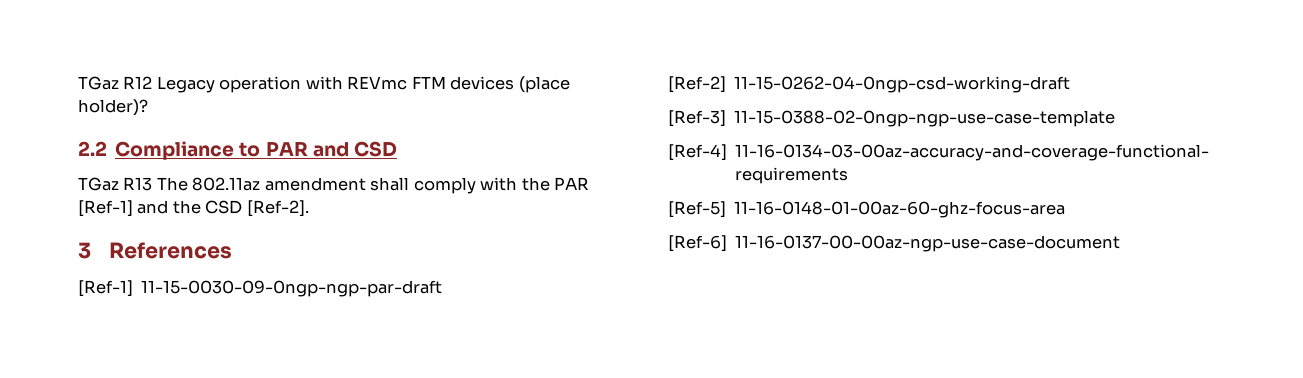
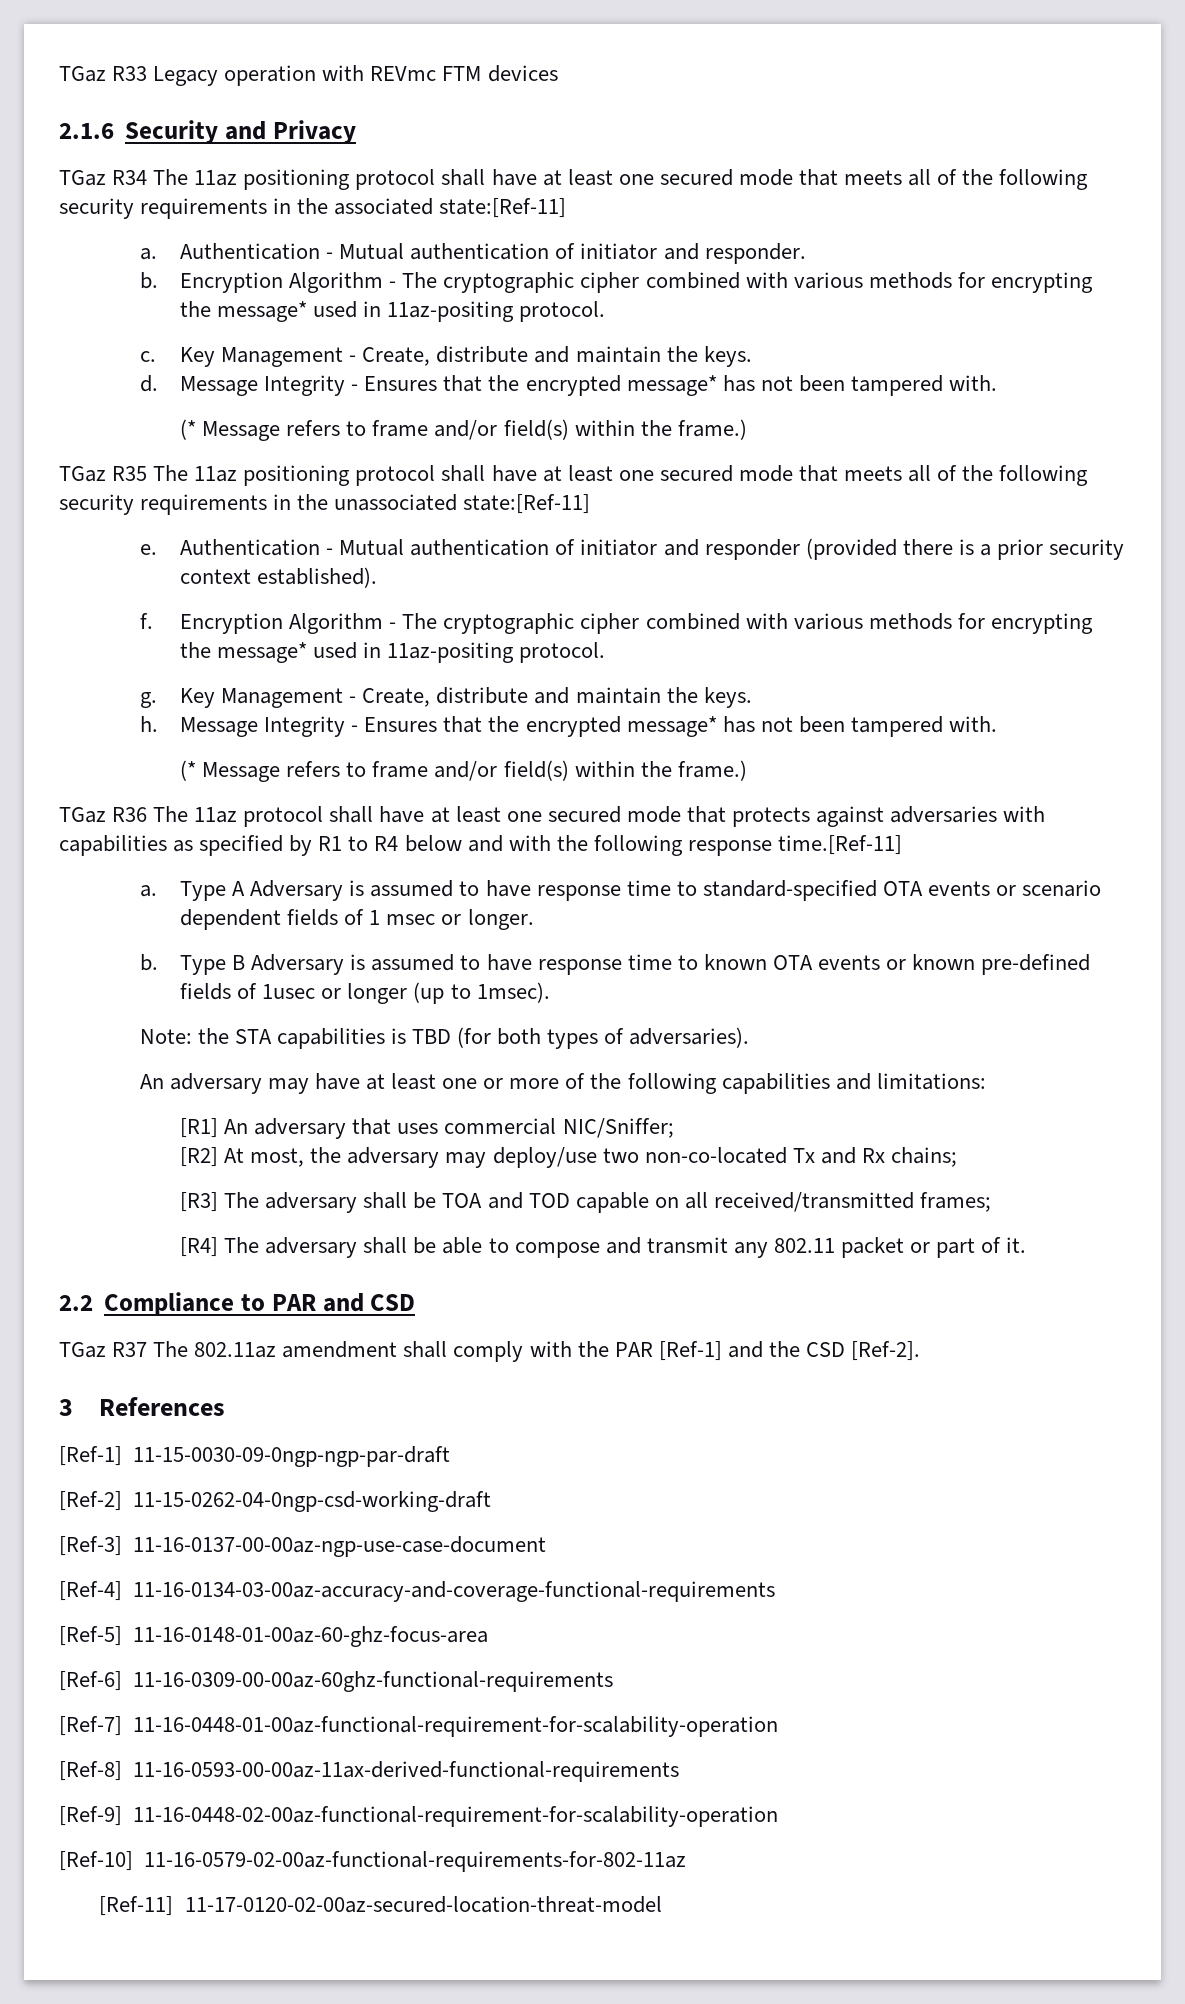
[78,76,153,90] TGaz R12 -> [59,66,148,82] TGaz R33
[518,76,570,93] [78,99,148,116] (place holder)? -> [59,120,356,144] [59,169,1089,190] [59,198,567,219] [139,243,806,264] [139,272,1093,293] [180,301,606,322] [139,346,752,367] [139,375,998,396] [180,419,747,441] [59,465,1089,486] [59,494,591,515] [139,538,1125,560] [180,567,378,588] [139,613,1093,634] [180,642,606,663] [139,687,752,708] [139,716,998,737] [180,760,747,782] [59,806,1046,827] [59,835,902,856] [139,880,1102,901] [180,909,534,930] [139,954,1091,975] [180,982,550,1004] [139,1027,750,1049] [139,1073,986,1094] [180,1118,674,1139] [180,1147,958,1168] [180,1192,992,1213] [180,1237,1027,1258] // 2.1.6 Security and Privacy // TGaz R34 The 11az positioning protocol shall have at least one secured mode that meets all of the following security requirements in the associated state:[Ref-11] // a. Authentication - Mutual authentication of initiator and responder. // b. Encryption Algorithm - The cryptographic cipher combined with various methods for encrypting the message* used in 11az-positing protocol. // c. Key Management - Create, distribute and maintain the keys. // d. Message Integrity - Ensures that the encrypted message* has not been tampered with. // (* Message refers to frame and/or field(s) within the frame.) // TGaz R35 The 11az positioning protocol shall have at least one secured mode that meets all of the following security requirements in the unassociated state:[Ref-11] // e. Authentication - Mutual authentication of initiator and responder (provided there is a prior security context established). // f. Encryption Algorithm - The cryptographic cipher combined with various methods for encrypting the message* used in 11az-positing protocol. // g. Key Management - Create, distribute and maintain the keys. // h. Message Integrity - Ensures that the encrypted message* has not been tampered with. // (* Message refers to frame and/or field(s) within the frame.) // TGaz R36 The 11az protocol shall have at least one secured mode that protects against adversaries with capabilities as specified by R1 to R4 below and with the following response time.[Ref-11] // a. Type A Adversary is assumed to have response time to standard-specified OTA events or scenario dependent fields of 1 msec or longer. // b. Type B Adversary is assumed to have response time to known OTA events or known pre-defined fields of 1usec or longer (up to 1msec). // Note: the STA capabilities is TBD (for both types of adversaries). // An adversary may have at least one or more of the following capabilities and limitations: // [R1] An adversary that uses commercial NIC/Sniffer; // [R2] At most, the adversary may deploy/use two non-co-located Tx and Rx chains; // [R3] The adversary shall be TOA and TOD capable on all received/transmitted frames; // [R4] The adversary shall be able to compose and transmit any 802.11 packet or part of it.
[123,177,153,191] R13 -> [112,1342,148,1357] R37
[734,110,1116,127] 11-15-0388-02-0ngp-ngp-use-case-template -> [133,1536,547,1557] 11-16-0137-00-00az-ngp-use-case-document
[735,235,1121,252] 11-16-0137-00-00az-ngp-use-case-document -> [133,1671,614,1692] [59,1716,779,1737] [59,1761,680,1782] [59,1806,779,1827] [59,1851,687,1872] [99,1896,662,1916] 11-16-0309-00-00az-60ghz-functional-requirements // [Ref-7] 11-16-0448-01-00az-functional-requirement-for-scalability-operation // [Ref-8] 11-16-0593-00-00az-11ax-derived-functional-requirements // [Ref-9] 11-16-0448-02-00az-functional-requirement-for-scalability-operation // [Ref-10] 11-16-0579-02-00az-functional-requirements-for-802-11az // [Ref-11] 11-17-0120-02-00az-secured-location-threat-model

